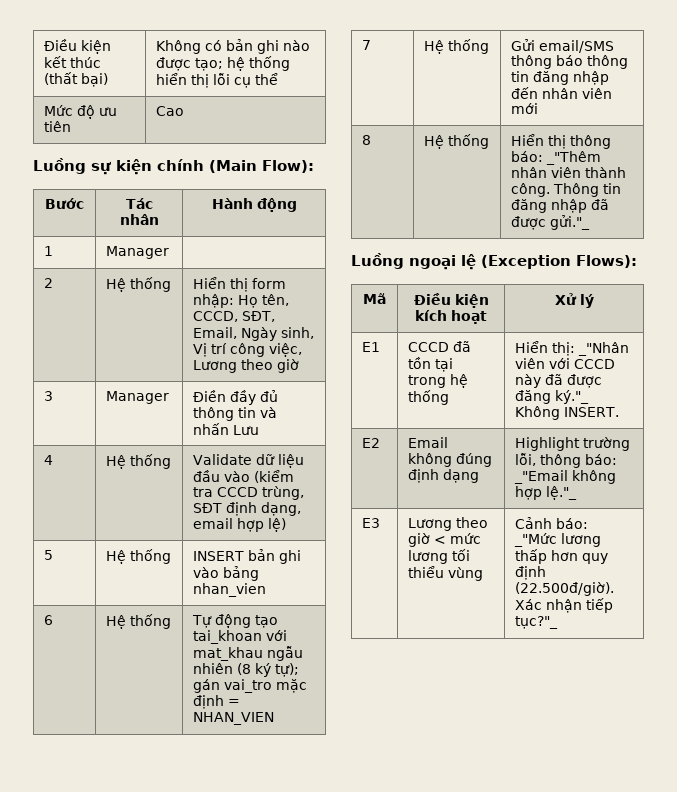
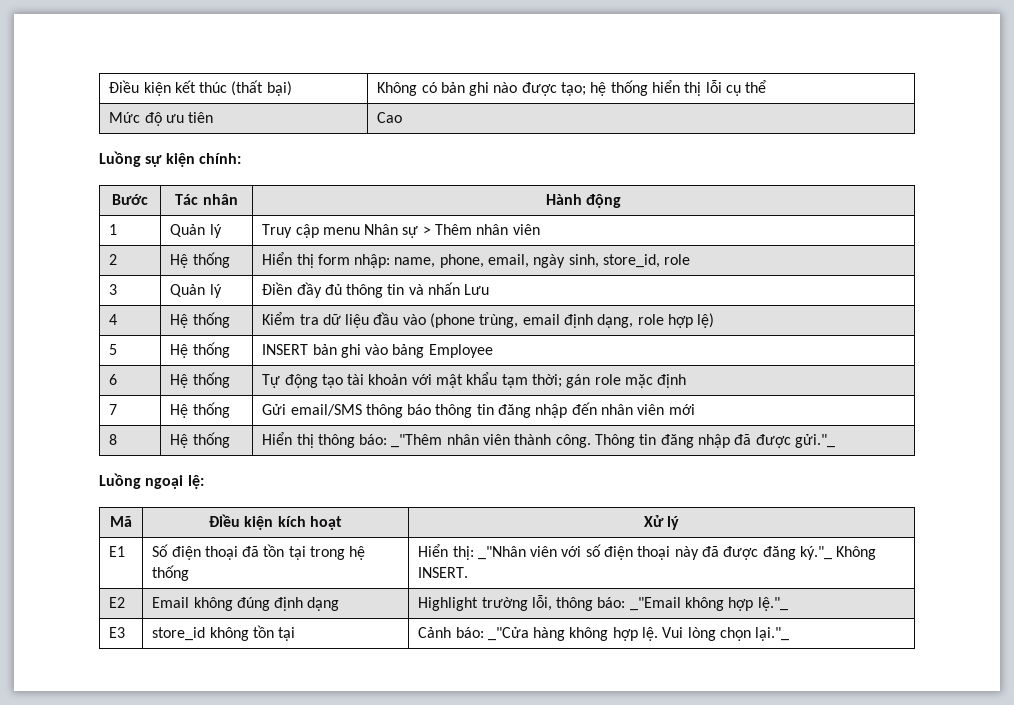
[157,159,314,173] chính (Main Flow): -> [198,153,241,164] chính:
[106,246,170,259] Manager | -> [170,224,222,238] [262,224,540,238] Quản lý | Truy cập menu Nhân sự > Thêm nhân viên
[238,294,290,308] [193,311,276,322] [193,327,315,341] [193,343,303,357] [193,359,300,373] Họ tên, CCCD, SĐT, Email, Ngày sinh, Vị trí công việc, Lương theo giờ -> [394,254,691,268] name, phone, email, ngày sinh, store_id, role
[106,391,170,404] Manager -> [170,284,222,298] Quản lý
[193,454,253,465] Validate -> [262,312,319,325] Kiểm tra
[254,470,295,483] [193,486,305,500] [193,503,223,513] (kiểm tra CCCD trùng, SĐT -> [430,313,560,328] (phone trùng, email
[193,518,234,529] email -> [637,314,664,325] role
[193,583,267,597] nhan_vien -> [428,344,493,358] Employee
[193,630,288,644] [193,646,304,661] [193,663,300,677] [193,679,273,693] tai_khoan với mat_khau ngẫu nhiên (8 ký tự); gán vai_tro -> [347,372,621,388] tài khoản với mật khẩu tạm thời; gán role
[228,699,241,706] [193,712,275,725] = NHAN_VIEN -> (687, 381) none
[461,254,637,270] lệ (Exception Flows): -> [187,475,204,489] lệ:
[408,342,450,352] CCCD -> [152,544,238,560] Số điện thoại
[574,359,616,369] CCCD -> [585,544,671,560] số điện thoại
[408,517,489,531] [408,533,482,547] [408,549,471,564] [408,566,484,581] [515,517,589,529] [514,533,602,547] [515,549,609,564] [515,566,547,580] [515,582,615,596] [515,598,614,613] [515,616,559,629] Lương theo giờ < mức lương tối thiểu vùng | Cảnh báo: _"Mức lương thấp hơn quy định (22.500đ/giờ). Xác nhận tiếp tục?"_ -> [152,625,296,641] [418,627,790,641] store_id không tồn tại | Cảnh báo: _"Cửa hàng không hợp lệ. Vui lòng chọn lại."_

